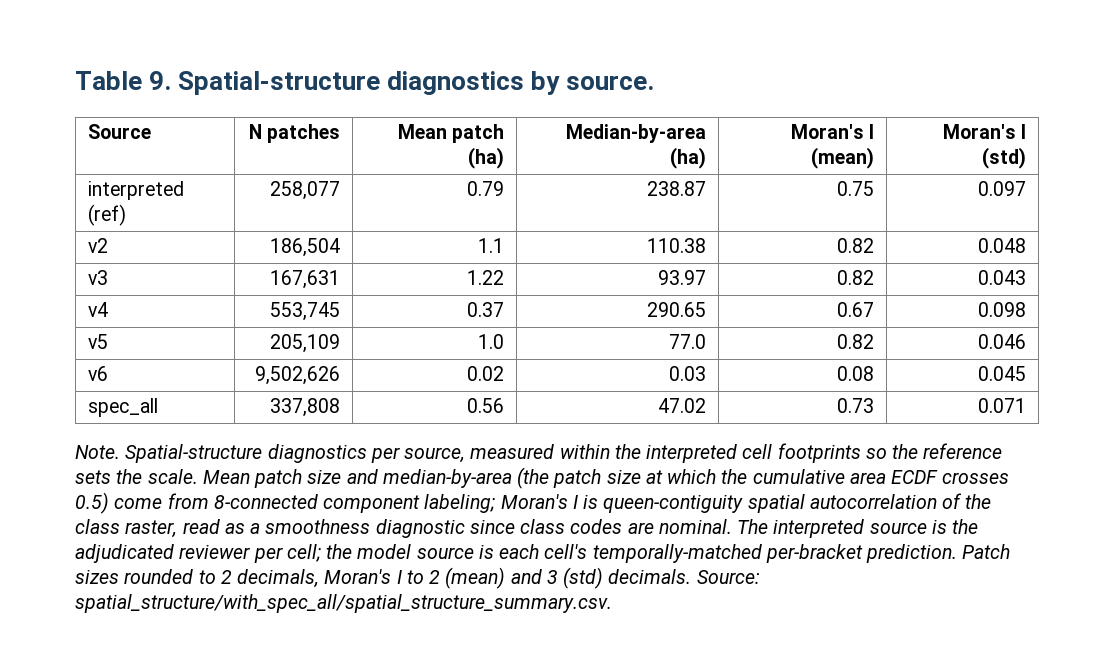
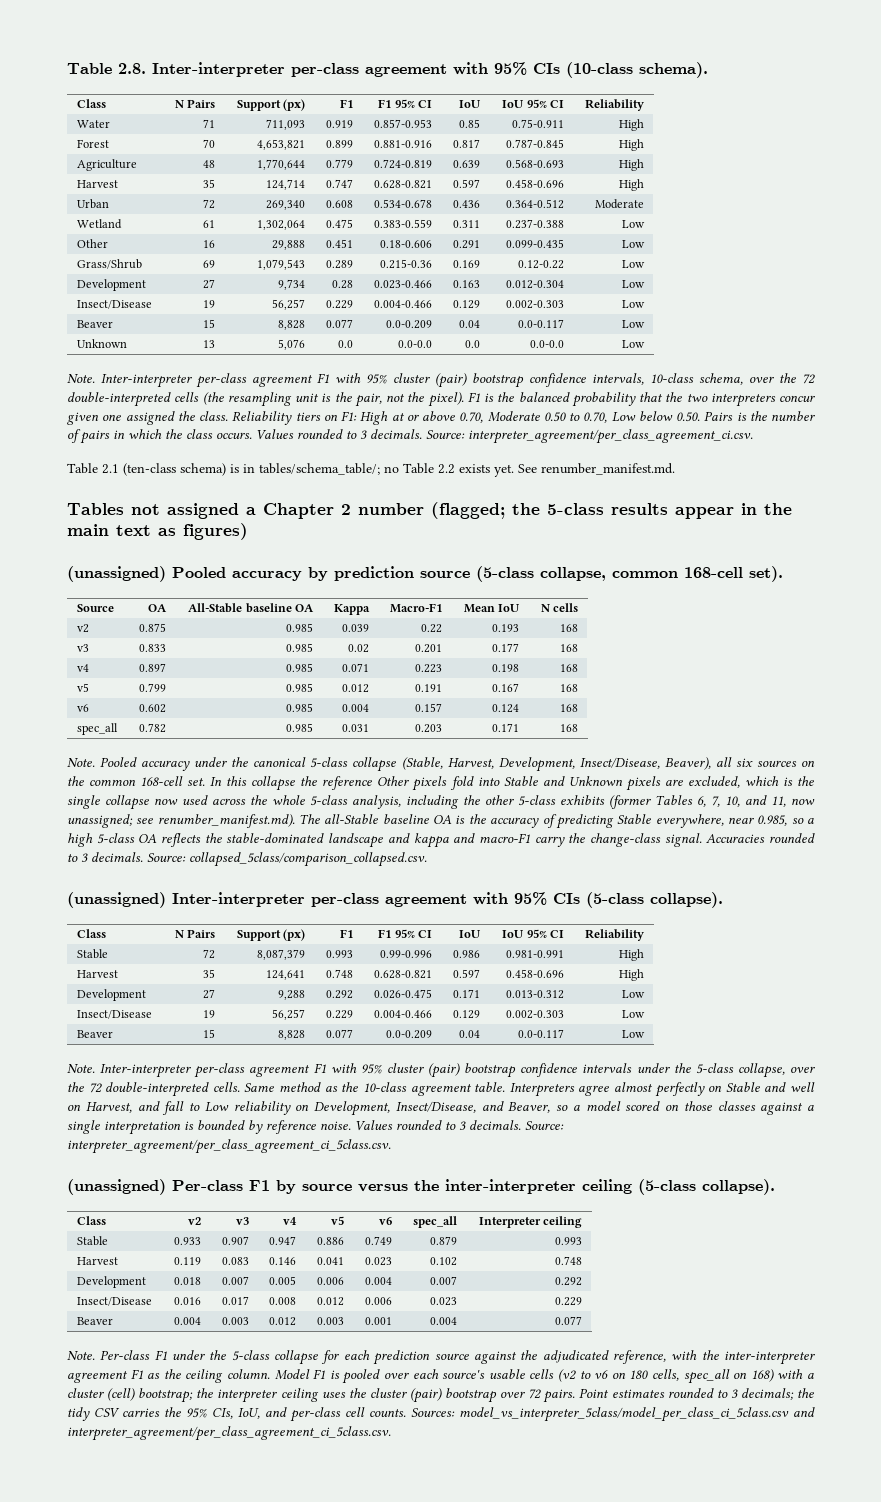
[75,71,655,95] [87,124,151,139] [249,124,341,143] [398,124,505,143] [468,147,505,169] [566,124,707,143] [670,147,707,169] [791,124,875,139] [811,147,875,169] [943,124,1027,139] [982,147,1027,169] [87,181,184,200] [87,204,126,226] [270,181,341,200] [467,181,505,196] [647,181,707,196] [837,181,875,196] [978,181,1027,196] [87,238,108,253] [270,238,341,257] [478,238,505,253] [647,238,707,253] [837,238,875,253] [978,238,1027,253] [87,270,108,285] [270,270,341,289] [467,270,505,285] [658,270,707,285] [837,270,875,285] [978,270,1027,285] [87,302,108,317] [270,302,341,321] [467,302,505,317] [647,302,707,317] [837,302,875,317] [978,302,1027,317] [87,334,108,349] [270,334,341,353] [478,334,505,349] [669,334,707,349] [837,334,875,349] [978,334,1027,349] [87,366,108,381] [255,366,341,385] [467,366,505,381] [669,366,707,381] [837,366,875,381] [978,366,1027,381] [87,398,158,417] [270,398,341,417] [467,398,505,413] [658,398,707,413] [837,398,875,413] [978,398,1027,413] [75,443,1003,463] [75,467,1009,489] [75,492,992,514] [75,519,979,538] [75,544,1011,563] [75,567,760,589] [75,594,612,613] Table 9. Spatial-structure diagnostics by source. // Source | N patches | Mean patch (ha) | Median-by-area (ha) | Moran's I (mean) | Moran's I (std) // interpreted (ref) | 258,077 | 0.79 | 238.87 | 0.75 | 0.097 // v2 | 186,504 | 1.1 | 110.38 | 0.82 | 0.048 // v3 | 167,631 | 1.22 | 93.97 | 0.82 | 0.043 // v4 | 553,745 | 0.37 | 290.65 | 0.67 | 0.098 // v5 | 205,109 | 1.0 | 77.0 | 0.82 | 0.046 // v6 | 9,502,626 | 0.02 | 0.03 | 0.08 | 0.045 // spec_all | 337,808 | 0.56 | 47.02 | 0.73 | 0.071 // Note. Spatial-structure diagnostics per source, measured within the interpreted cell footprints so the reference sets the scale. Mean patch size and median-by-area (the patch size at which the cumulative area ECDF crosses 0.5) come from 8-connected component labeling; Moran's I is queen-contiguity spatial autocorrelation of the class raster, read as a smoothness diagnostic since class codes are nominal. The interpreted source is the adjudicated reviewer per cell; the model source is each cell's temporally-matched per-bracket prediction. Patch sizes rounded to 2 decimals, Moran's I to 2 (mean) and 3 (std) decimals. Source: spatial_structure/with_spec_all/spatial_structure_summary.csv. -> [67,62,708,78] [76,99,106,108] [174,99,216,108] [236,99,306,111] [340,99,354,108] [378,99,433,108] [459,100,482,108] [502,99,565,108] [585,99,645,111] [76,120,110,128] [203,119,216,128] [266,119,306,130] [326,120,354,128] [374,119,433,128] [459,119,481,128] [512,119,565,128] [619,119,645,131] [76,139,109,148] [203,139,216,148] [257,139,306,150] [326,140,354,148] [374,140,433,148] [453,139,481,148] [506,139,565,148] [619,139,645,151] [76,159,137,171] [203,160,216,168] [257,159,306,170] [326,159,354,168] [374,159,433,169] [453,160,481,168] [506,159,565,168] [619,159,645,171] [76,180,118,188] [203,179,216,188] [266,179,306,190] [326,179,354,188] [374,180,433,189] [453,179,481,188] [506,179,565,188] [619,179,645,191] [76,199,109,209] [203,199,216,209] [266,200,306,210] [326,200,354,208] [374,199,433,208] [453,200,481,208] [506,199,565,209] [595,199,645,209] [76,219,122,229] [203,220,216,228] [257,220,306,230] [326,219,354,228] [374,219,433,228] [453,220,481,228] [506,219,565,229] [622,220,646,228] [76,239,108,248] [203,240,216,248] [272,240,306,250] [326,239,354,248] [380,240,433,248] [453,240,481,249] [506,239,565,248] [622,240,646,248] [76,259,142,269] [203,260,216,268] [257,259,306,270] [326,260,354,269] [380,259,433,269] [453,260,481,268] [518,260,565,269] [622,260,646,268] [76,279,146,291] [203,279,216,289] [278,279,306,290] [332,280,354,289] [374,280,433,289] [453,280,481,288] [506,280,565,289] [622,280,646,288] [76,300,152,309] [203,300,216,308] [272,299,306,310] [326,300,354,309] [374,300,433,308] [453,300,481,309] [506,300,565,309] [622,300,646,308] [76,320,113,328] [203,319,216,328] [278,320,306,330] [326,319,354,328] [386,320,433,329] [459,320,481,328] [518,319,565,328] [622,320,646,328] [76,339,127,348] [203,340,216,348] [278,339,306,350] [338,340,354,348] [398,340,433,348] [465,340,481,348] [530,340,565,348] [622,340,646,348] [67,373,816,388] [67,392,815,407] [67,411,815,425] [67,429,753,444] [67,463,675,477] [67,502,792,519] [67,523,248,540] [67,566,783,582] [76,604,114,612] [148,604,168,612] [188,603,315,613] [334,604,371,615] [390,603,443,613] [463,604,521,613] [540,603,579,612] [76,624,89,633] [139,623,167,632] [286,623,314,632] [342,624,370,632] [421,624,443,633] [492,624,520,632] [560,624,579,632] [76,644,89,652] [139,644,167,652] [286,643,314,652] [348,644,370,653] [415,644,443,653] [492,643,520,652] [560,644,579,652] [76,664,89,672] [139,663,167,672] [286,663,314,672] [342,663,370,672] [415,664,443,673] [492,664,520,672] [560,664,579,672] [76,683,89,692] [139,683,167,692] [286,683,314,692] [342,684,370,693] [415,684,443,692] [492,683,520,692] [560,684,579,692] [76,704,89,712] [139,704,167,713] [286,703,314,712] [342,704,370,712] [415,703,443,712] [492,704,520,713] [560,704,579,712] [76,723,118,735] [139,723,167,733] [286,723,314,732] [342,724,370,732] [415,724,443,733] [492,723,520,732] [560,724,579,732] [67,757,815,772] [67,776,814,791] [67,795,815,810] [67,814,815,829] [67,833,815,848] [67,852,427,867] [67,892,723,908] [76,929,106,938] [174,929,216,938] [236,929,306,941] [340,929,354,938] [378,929,433,938] [459,930,482,938] [502,929,565,938] [585,929,645,941] [76,949,108,959] [203,949,216,959] [257,949,306,960] [326,950,354,958] [380,950,433,958] [453,950,481,958] [506,950,565,958] [619,949,645,961] [76,970,118,978] [203,969,216,978] [266,970,306,980] [326,969,354,978] [374,970,433,979] [453,969,481,978] [506,969,565,978] [619,969,645,981] [76,989,146,1001] [203,989,216,999] [278,990,306,1000] [326,990,354,999] [374,989,433,999] [453,989,481,998] [506,990,565,999] [622,990,646,998] [76,1010,152,1019] [203,1010,216,1018] [272,1009,306,1020] [326,1010,354,1019] [374,1010,433,1018] [453,1010,481,1019] [506,1010,565,1019] [622,1010,646,1018] [76,1030,113,1038] [203,1029,216,1038] [278,1030,306,1040] [326,1029,354,1038] [386,1030,433,1039] [459,1030,481,1038] [518,1029,565,1038] [622,1030,646,1038] [67,1063,815,1078] [67,1082,815,1097] [67,1101,814,1116] [67,1120,564,1135] [67,1139,391,1154] [67,1179,775,1195] [76,1216,106,1225] [188,1217,202,1225] [236,1217,250,1225] [283,1217,298,1225] [331,1216,345,1225] [379,1217,393,1225] [413,1216,458,1228] [478,1216,583,1228] [76,1236,108,1246] [174,1237,202,1245] [222,1236,250,1245] [269,1236,297,1245] [317,1237,345,1245] [365,1236,393,1245] [430,1236,458,1245] [555,1237,583,1245] [76,1257,118,1265] [174,1257,202,1265] [222,1257,250,1265] [269,1257,297,1265] [317,1257,345,1265] [365,1257,393,1266] [430,1257,458,1266] [555,1256,583,1265] [76,1276,146,1288] [174,1277,202,1285] [222,1276,250,1285] [269,1276,297,1285] [317,1277,345,1285] [365,1277,393,1285] [430,1276,458,1285] [555,1277,583,1286] [76,1297,152,1306] [174,1297,202,1305] [222,1296,250,1305] [269,1297,297,1305] [317,1297,345,1306] [365,1297,393,1305] [430,1297,458,1306] [555,1297,583,1306] [76,1317,113,1325] [174,1317,202,1325] [222,1317,250,1325] [269,1317,297,1326] [317,1317,345,1325] [365,1317,393,1325] [430,1317,458,1325] [555,1316,583,1325] [67,1350,816,1365] [67,1369,815,1384] [67,1388,815,1403] [67,1407,815,1422] [67,1426,391,1441] Table 2.8. Inter-interpreter per-class agreement with 95% CIs (10-class schema). // Class | N Pairs | Support (px) | F1 | F1 95% CI | IoU | IoU 95% CI | Reliability // Water | 71 | 711,093 | 0.919 | 0.857-0.953 | 0.85 | 0.75-0.911 | High // Forest | 70 | 4,653,821 | 0.899 | 0.881-0.916 | 0.817 | 0.787-0.845 | High // Agriculture | 48 | 1,770,644 | 0.779 | 0.724-0.819 | 0.639 | 0.568-0.693 | High // Harvest | 35 | 124,714 | 0.747 | 0.628-0.821 | 0.597 | 0.458-0.696 | High // Urban | 72 | 269,340 | 0.608 | 0.534-0.678 | 0.436 | 0.364-0.512 | Moderate // Wetland | 61 | 1,302,064 | 0.475 | 0.383-0.559 | 0.311 | 0.237-0.388 | Low // Other | 16 | 29,888 | 0.451 | 0.18-0.606 | 0.291 | 0.099-0.435 | Low // Grass/Shrub | 69 | 1,079,543 | 0.289 | 0.215-0.36 | 0.169 | 0.12-0.22 | Low // Development | 27 | 9,734 | 0.28 | 0.023-0.466 | 0.163 | 0.012-0.304 | Low // Insect/Disease | 19 | 56,257 | 0.229 | 0.004-0.466 | 0.129 | 0.002-0.303 | Low // Beaver | 15 | 8,828 | 0.077 | 0.0-0.209 | 0.04 | 0.0-0.117 | Low // Unknown | 13 | 5,076 | 0.0 | 0.0-0.0 | 0.0 | 0.0-0.0 | Low // Note. Inter-interpreter per-class agreement F1 with 95% cluster (pair) bootstrap confidence intervals, 10-class schema, over the 72 double-interpreted cells (the resampling unit is the pair, not the pixel). F1 is the balanced probability that the two interpreters concur given one assigned the class. Reliability tiers on F1: High at or above 0.70, Moderate 0.50 to 0.70, Low below 0.50. Pairs is the number of pairs in which the class occurs. Values rounded to 3 decimals. Source: interpreter_agreement/per_class_agreement_ci.csv. // Table 2.1 (ten-class schema) is in tables/schema_table/; no Table 2.2 exists yet. See renumber_manifest.md. // Tables not assigned a Chapter 2 number (flagged; the 5-class results appear in the main text as figures) // (unassigned) Pooled accuracy by prediction source (5-class collapse, common 168-cell set). // Source | OA | All-Stable baseline OA | Kappa | Macro-F1 | Mean IoU | N cells // v2 | 0.875 | 0.985 | 0.039 | 0.22 | 0.193 | 168 // v3 | 0.833 | 0.985 | 0.02 | 0.201 | 0.177 | 168 // v4 | 0.897 | 0.985 | 0.071 | 0.223 | 0.198 | 168 // v5 | 0.799 | 0.985 | 0.012 | 0.191 | 0.167 | 168 // v6 | 0.602 | 0.985 | 0.004 | 0.157 | 0.124 | 168 // spec_all | 0.782 | 0.985 | 0.031 | 0.203 | 0.171 | 168 // Note. Pooled accuracy under the canonical 5-class collapse (Stable, Harvest, Development, Insect/Disease, Beaver), all six sources on the common 168-cell set. In this collapse the reference Other pixels fold into Stable and Unknown pixels are excluded, which is the single collapse now used across the whole 5-class analysis, including the other 5-class exhibits (former Tables 6, 7, 10, and 11, now unassigned; see renumber_manifest.md). The all-Stable baseline OA is the accuracy of predicting Stable everywhere, near 0.985, so a high 5-class OA reflects the stable-dominated landscape and kappa and macro-F1 carry the change-class signal. Accuracies rounded to 3 decimals. Source: collapsed_5class/comparison_collapsed.csv. // (unassigned) Inter-interpreter per-class agreement with 95% CIs (5-class collapse). // Class | N Pairs | Support (px) | F1 | F1 95% CI | IoU | IoU 95% CI | Reliability // Stable | 72 | 8,087,379 | 0.993 | 0.99-0.996 | 0.986 | 0.981-0.991 | High // Harvest | 35 | 124,641 | 0.748 | 0.628-0.821 | 0.597 | 0.458-0.696 | High // Development | 27 | 9,288 | 0.292 | 0.026-0.475 | 0.171 | 0.013-0.312 | Low // Insect/Disease | 19 | 56,257 | 0.229 | 0.004-0.466 | 0.129 | 0.002-0.303 | Low // Beaver | 15 | 8,828 | 0.077 | 0.0-0.209 | 0.04 | 0.0-0.117 | Low // Note. Inter-interpreter per-class agreement F1 with 95% cluster (pair) bootstrap confidence intervals under the 5-class collapse, over the 72 double-interpreted cells. Same method as the 10-class agreement table. Interpreters agree almost perfectly on Stable and well on Harvest, and fall to Low reliability on Development, Insect/Disease, and Beaver, so a model scored on those classes against a single interpretation is bounded by reference noise. Values rounded to 3 decimals. Source: interpreter_agreement/per_class_agreement_ci_5class.csv. // (unassigned) Per-class F1 by source versus the inter-interpreter ceiling (5-class collapse). // Class | v2 | v3 | v4 | v5 | v6 | spec_all | Interpreter ceiling // Stable | 0.933 | 0.907 | 0.947 | 0.886 | 0.749 | 0.879 | 0.993 // Harvest | 0.119 | 0.083 | 0.146 | 0.041 | 0.023 | 0.102 | 0.748 // Development | 0.018 | 0.007 | 0.005 | 0.006 | 0.004 | 0.007 | 0.292 // Insect/Disease | 0.016 | 0.017 | 0.008 | 0.012 | 0.006 | 0.023 | 0.229 // Beaver | 0.004 | 0.003 | 0.012 | 0.003 | 0.001 | 0.004 | 0.077 // Note. Per-class F1 under the 5-class collapse for each prediction source against the adjudicated reference, with the inter-interpreter agreement F1 as the ceiling column. Model F1 is pooled over each source's usable cells (v2 to v6 on 180 cells, spec_all on 168) with a cluster (cell) bootstrap; the interpreter ceiling uses the cluster (pair) bootstrap over 72 pairs. Point estimates rounded to 3 decimals; the tidy CSV carries the 95% CIs, IoU, and per-class cell counts. Sources: model_vs_interpreter_5class/model_per_class_ci_5class.csv and interpreter_agreement/per_class_agreement_ci_5class.csv.

